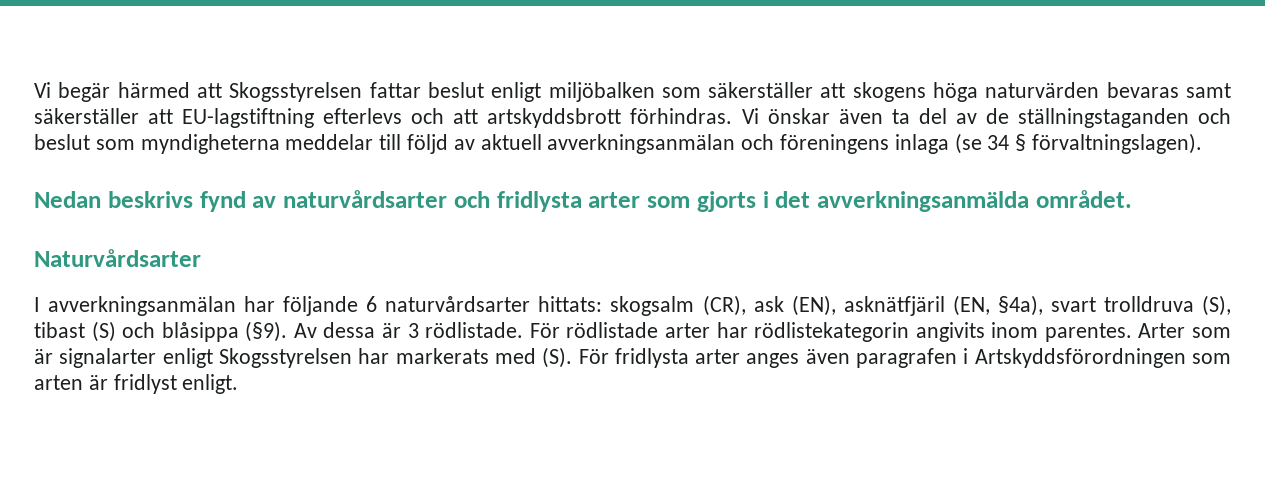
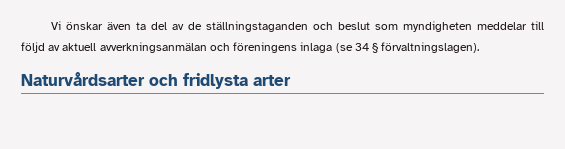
[34,82,1231,102] [34,108,759,128] Vi begär härmed att Skogsstyrelsen fattar beslut enligt miljöbalken som säkerställer att skogens höga naturvärden bevaras samt säkerställer att EU-lagstiftning efterlevs och att artskyddsbrott förhindras. Vi -> [51,21,62,30] Vi
[140,134,280,154] myndigheterna -> [403,21,473,32] myndigheten
[34,190,1132,212] [34,249,201,267] [34,295,1231,316] [34,321,1231,342] [34,347,1231,368] [34,374,239,394] Nedan beskrivs fynd av naturvårdsarter och fridlysta arter som gjorts i det avverkningsanmälda området. // Naturvårdsarter // I avverkningsanmälan har följande 6 naturvårdsarter hittats: skogsalm (CR), ask (EN), asknätfjäril (EN, §4a), svart trolldruva (S), tibast (S) och blåsippa (§9). Av dessa är 3 rödlistade. För rödlistade arter har rödlistekategorin angivits inom parentes. Arter som är signalarter enligt Skogsstyrelsen har markerats med (S). För fridlysta arter anges även paragrafen i Artskyddsförordningen som arten är fridlyst enligt. -> [21,72,291,89] Naturvårdsarter och fridlysta arter

